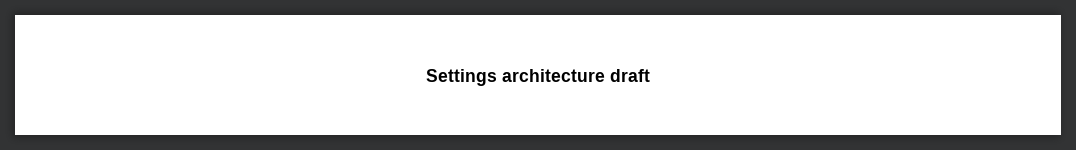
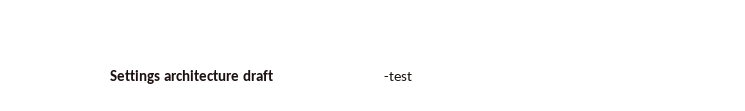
(650, 75) none -> [384,72,412,81] // -test

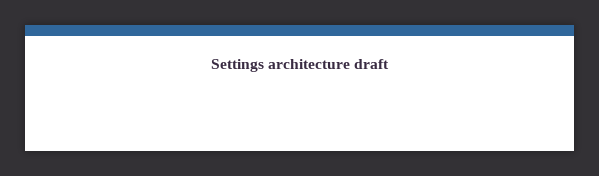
[384,72,412,81] // -test -> (390, 64) none

